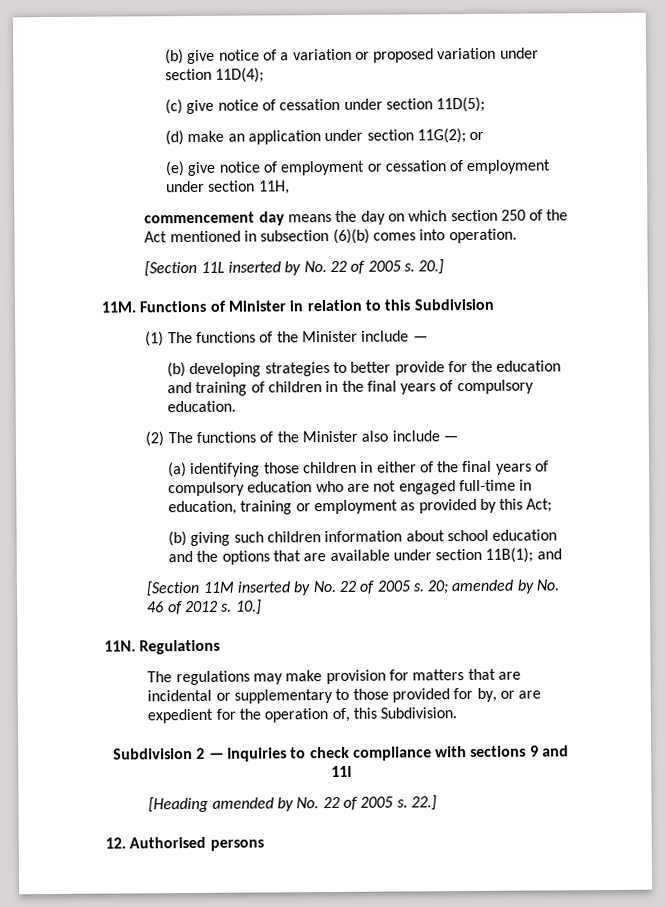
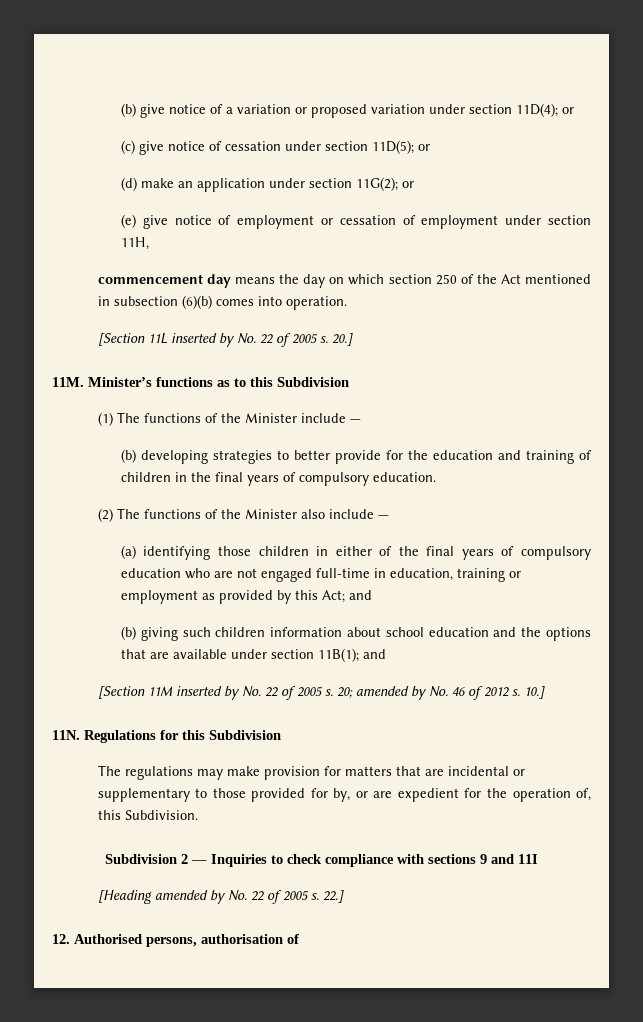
(265, 75) none -> [561,107,574,114] or
(486, 104) none -> [417,144,430,151] or
[139,299,362,313] Functions of Minister in relation -> [88,377,230,387] Minister’s functions as
(553, 505) none -> [348,590,372,600] and
(221, 647) none -> [160,730,281,740] for this Subdivision
[209,839,264,851] persons -> [146,934,299,947] persons, authorisation of

